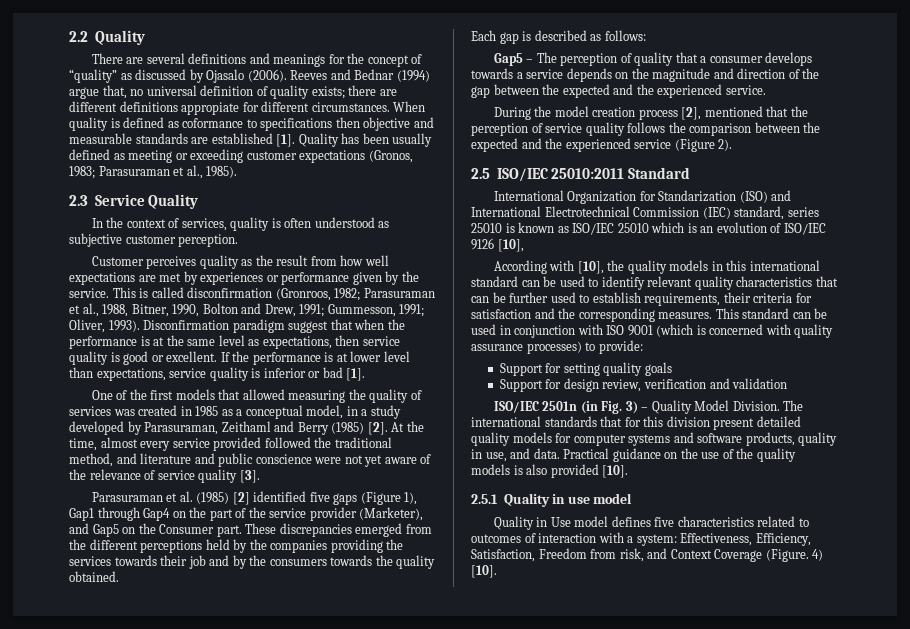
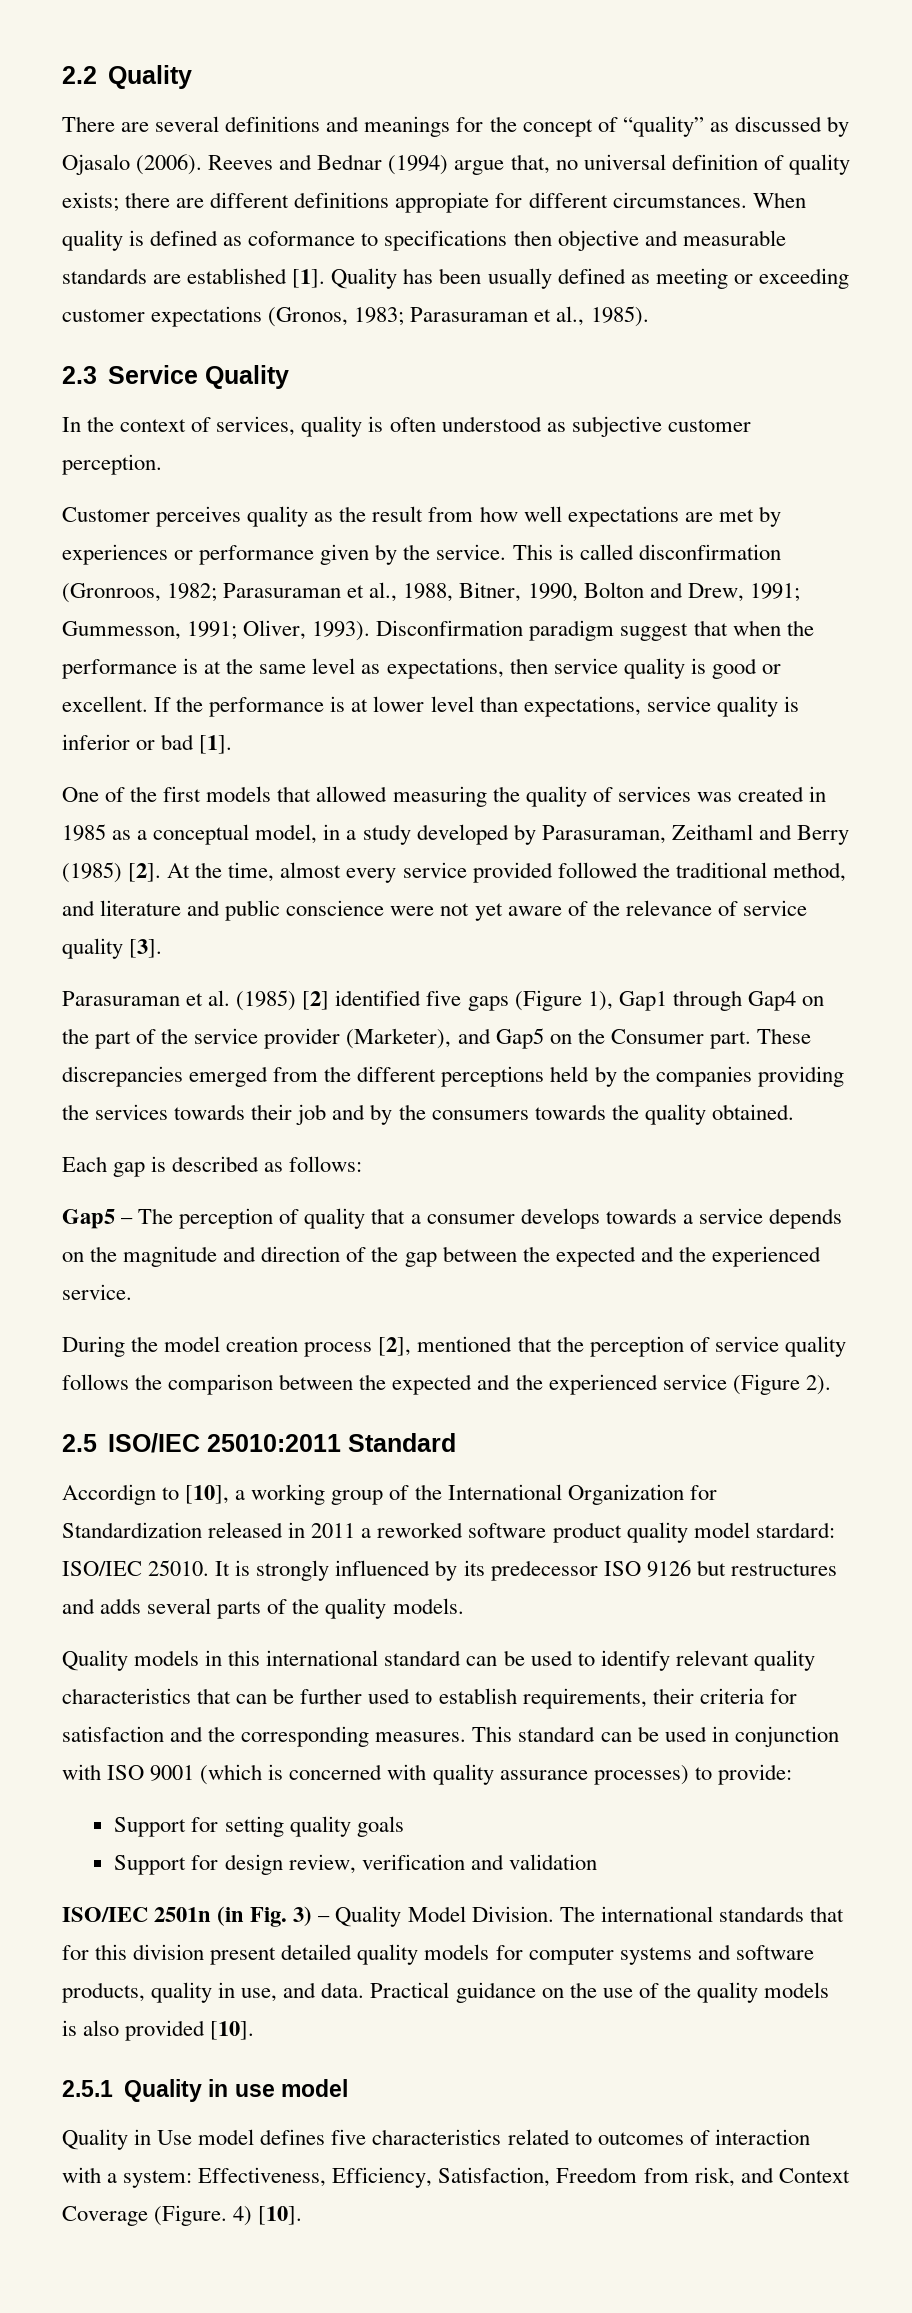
[493,190,792,204] [471,206,819,220] [471,222,826,235] [471,238,524,252] [493,260,667,274] International Organization for Standarization (ISO) and International Electrotechnical Commission (IEC) standard, series 25010 is known as ISO/IEC 25010 which is an evolution of ISO/IEC 9126 [10], // According with [10], the quality -> [62,1484,717,1505] [62,1522,835,1543] [62,1560,837,1581] [62,1598,464,1619] [62,1650,128,1671] Accordign to [10], a working group of the International Organization for Standardization released in 2011 a reworked software product quality model stardard: ISO/IEC 25010. It is strongly influenced by its predecessor ISO 9126 but restructures and adds several parts of the quality models. // Quality

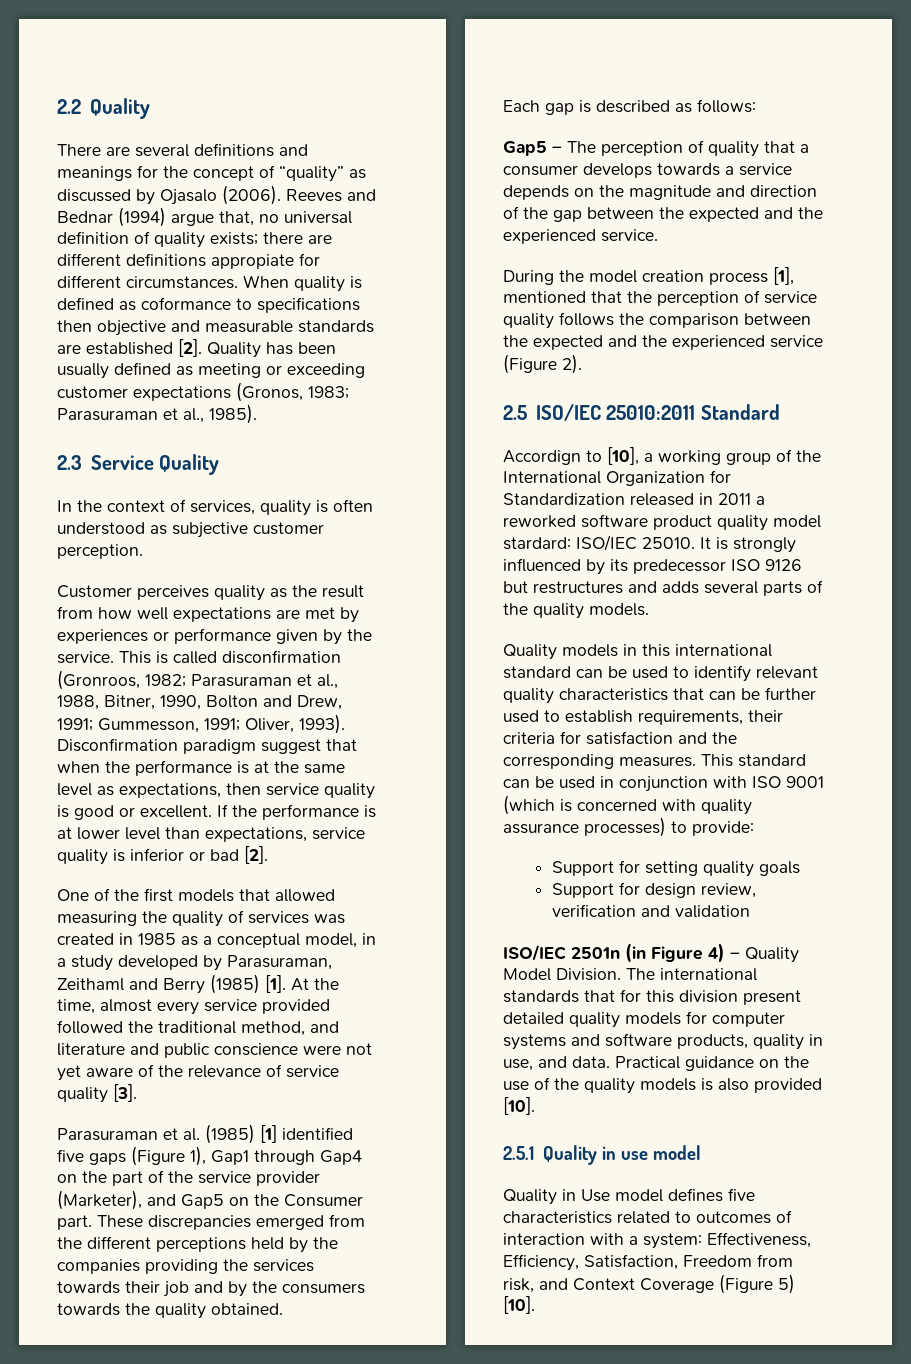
[292,269,326,288] [1]. -> [178,339,202,357] [2].
[199,735,233,754] [1]. -> [244,846,268,864] [2].
[128,863,162,882] [2]. -> [265,975,286,993] [1].
[302,991,330,1010] [2] -> [260,1125,277,1143] [1]
[378,1337,412,1356] [2], -> [773,267,794,285] [1],
[250,1906,313,1927] Fig. 3) -> [651,943,725,963] Figure 4)
[154,2205,253,2226] (Figure. 4) -> [719,1274,795,1294] (Figure 5)

